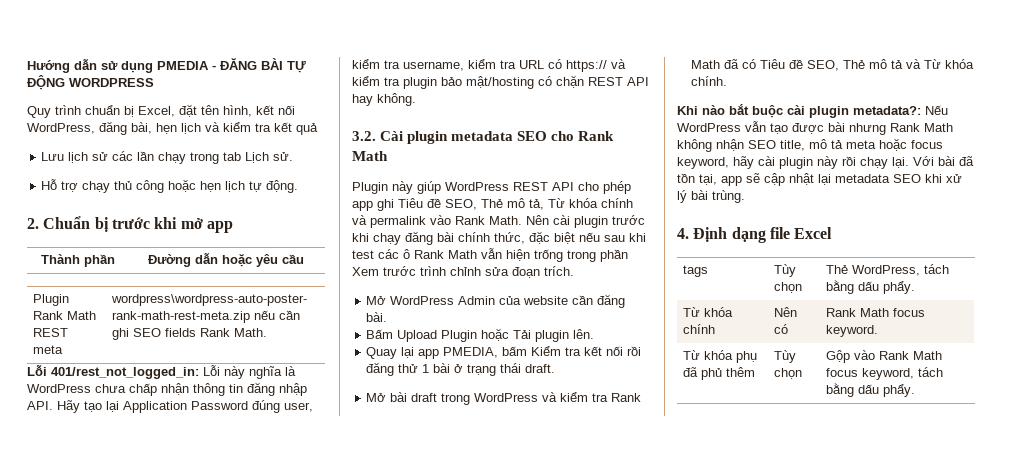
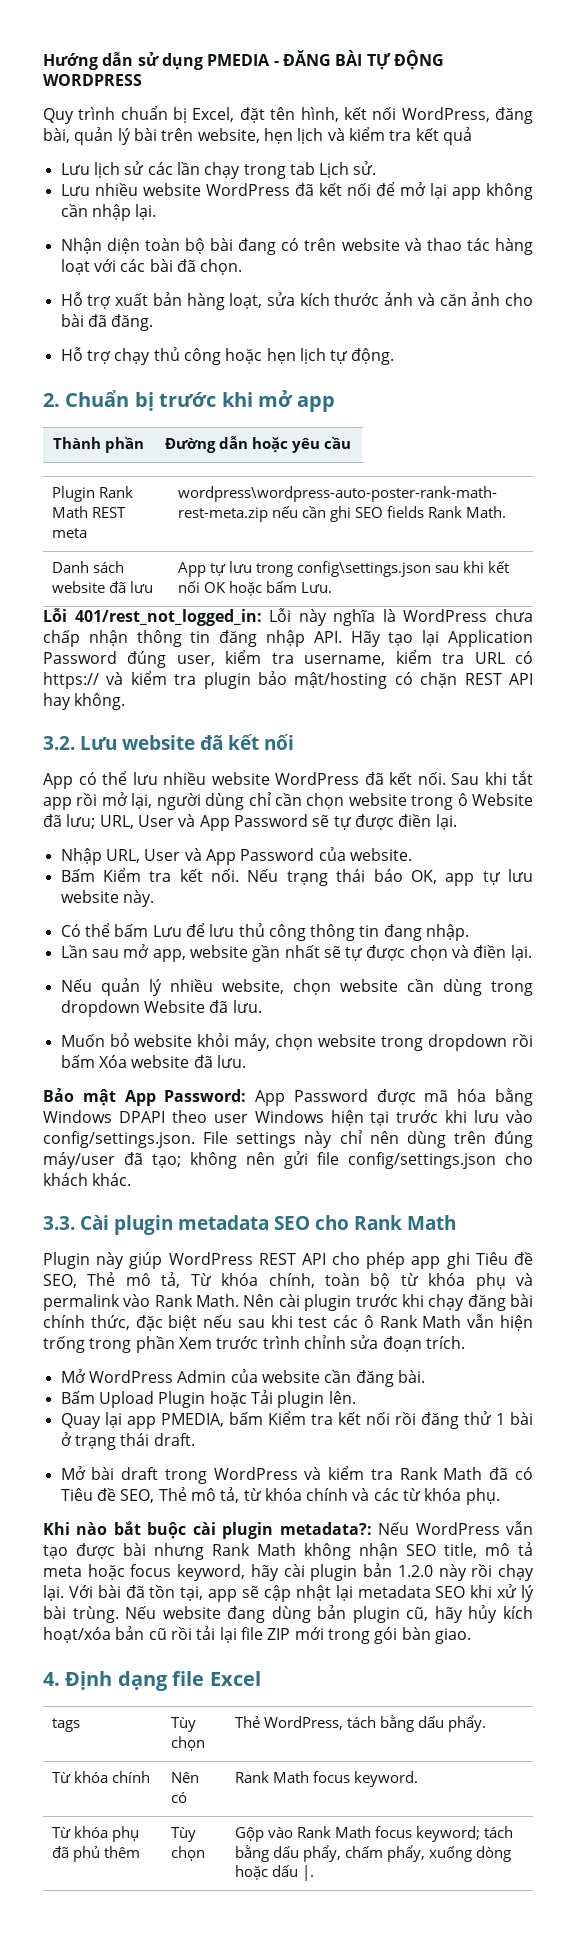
(152, 128) none -> [74,127,260,145] quản lý bài trên website,
(294, 156) none -> [60,182,534,200] [60,204,157,221] [60,238,533,255] [60,259,243,275] [60,292,533,310] [60,314,154,331] // Lưu nhiều website WordPress đã kết nối để mở lại app không cần nhập lại. // Nhận diện toàn bộ bài đang có trên website và thao tác hàng loạt với các bài đã chọn. // Hỗ trợ xuất bản hàng loạt, sửa kích thước ảnh và căn ảnh cho bài đã đăng.
(268, 332) none -> [51,561,124,573] [51,581,153,593] [177,561,509,577] [177,581,332,596] // Danh sách website đã lưu | App tự lưu trong config\settings.json sau khi kết nối OK hoặc bấm Lưu.
(376, 136) none -> [80,734,294,750] [43,771,533,789] [43,792,533,810] [43,814,457,831] [60,847,412,865] [60,868,533,886] [60,890,154,907] [60,923,470,941] [60,944,532,962] [60,978,533,996] [60,1000,262,1017] [60,1033,533,1051] [60,1055,246,1068] [43,1088,533,1106] [43,1110,534,1126] [43,1130,533,1148] [43,1151,533,1169] [43,1173,132,1186] [43,1216,75,1230] Lưu website đã kết nối // App có thể lưu nhiều website WordPress đã kết nối. Sau khi tắt app rồi mở lại, người dùng chỉ cần chọn website trong ô Website đã lưu; URL, User và App Password sẽ tự được điền lại. // Nhập URL, User và App Password của website. // Bấm Kiểm tra kết nối. Nếu trạng thái báo OK, app tự lưu website này. // Có thể bấm Lưu để lưu thủ công thông tin đang nhập. // Lần sau mở app, website gần nhất sẽ tự được chọn và điền lại. // Nếu quản lý nhiều website, chọn website cần dùng trong dropdown Website đã lưu. // Muốn bỏ website khỏi máy, chọn website trong dropdown rồi bấm Xóa website đã lưu. // Bảo mật App Password: App Password được mã hóa bằng Windows DPAPI theo user Windows hiện tại trước khi lưu vào config/settings.json. File settings này chỉ nên dùng trên đúng máy/user đã tạo; không nên gửi file config/settings.json cho khách khác. // 3.3.
[601,198,633,208] chính -> [268,1273,506,1290] chính, toàn bộ từ khóa phụ
[891,59,975,69] [691,76,728,86] tả và Từ khóa chính. -> [220,1487,500,1505] tả, từ khóa chính và các từ khóa phụ.
(813, 163) none -> [363,1563,433,1577] bản 1.2.0
(745, 196) none -> [125,1605,534,1623] [43,1626,471,1644] Nếu website đang dùng bản plugin cũ, hãy hủy kích hoạt/xóa bản cũ rồi tải lại file ZIP mới trong gói bàn giao.
[862,367,944,380] [826,383,916,397] keyword, tách bằng dấu phẩy. -> [415,1826,513,1842] [234,1845,511,1862] [234,1865,314,1881] keyword; tách bằng dấu phẩy, chấm phẩy, xuống dòng hoặc dấu |.

